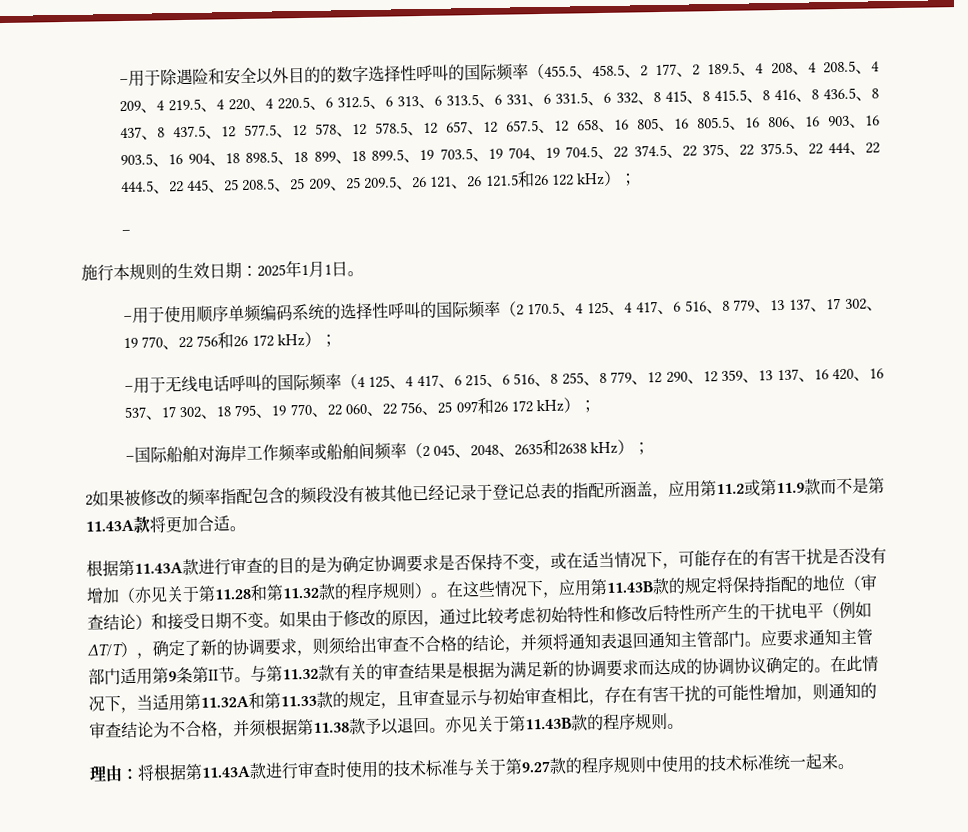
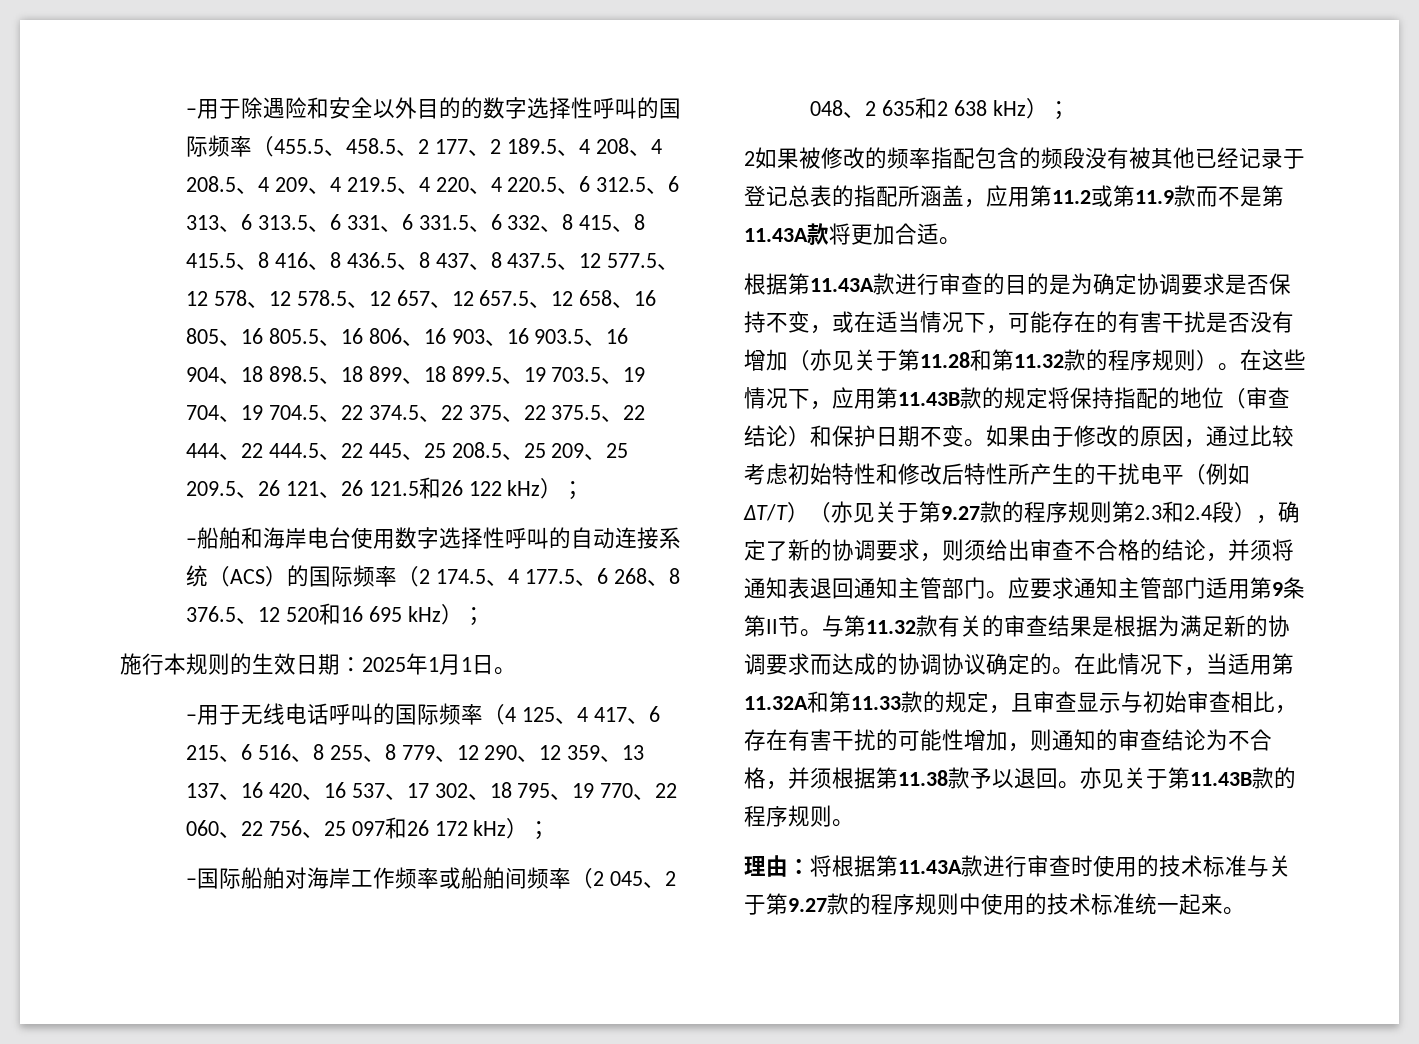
(131, 232) none -> [197,527,682,549] [186,565,680,587] [186,603,485,626] 船舶和海岸电台使用数字选择性呼叫的自动连接系统（ACS）的国际频率（2 174.5、4 177.5、6 268、8 376.5、12 520和16 695 kHz）；
[122,298,883,324] [122,331,337,350] // –用于使用顺序单频编码系统的选择性呼叫的国际频率（2 170.5、4 125、4 417、6 516、8 779、13 137、17 302、19 770、22 756和26 172 kHz）； -> (516, 671) none
[469,439,587,457] 2048、2635和2638 -> [664,871,676,886] [810,97,987,119] 2 048、2 635和2 638
[167,612,200,631] 接受 -> [832,425,876,447] 保护
(137, 649) none -> [809,501,1256,523] （亦见关于第9.27款的程序规则第2.3和2.4段）

